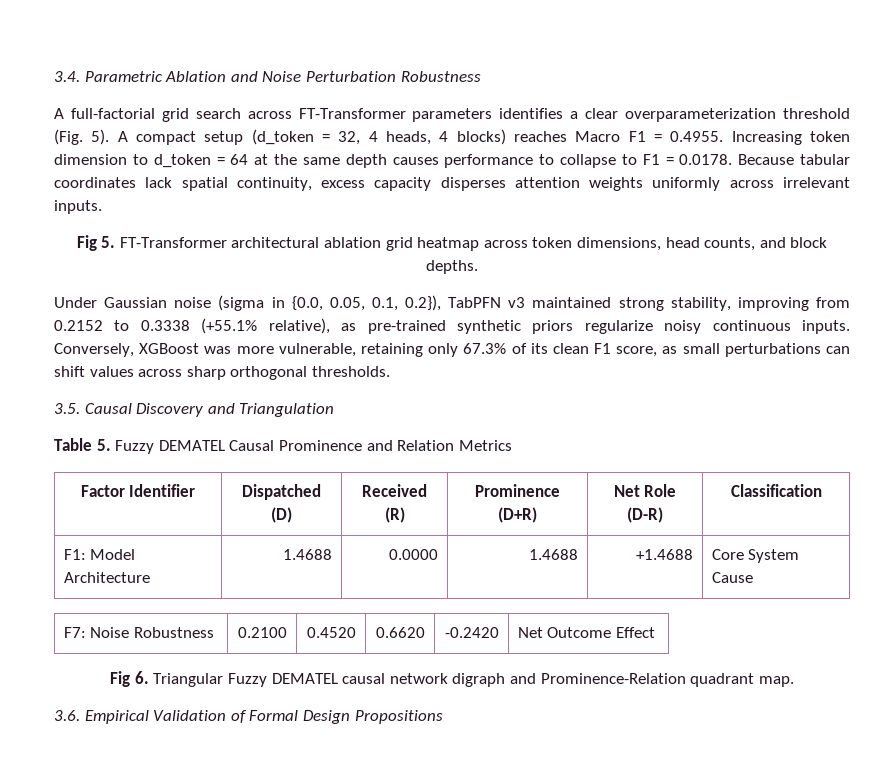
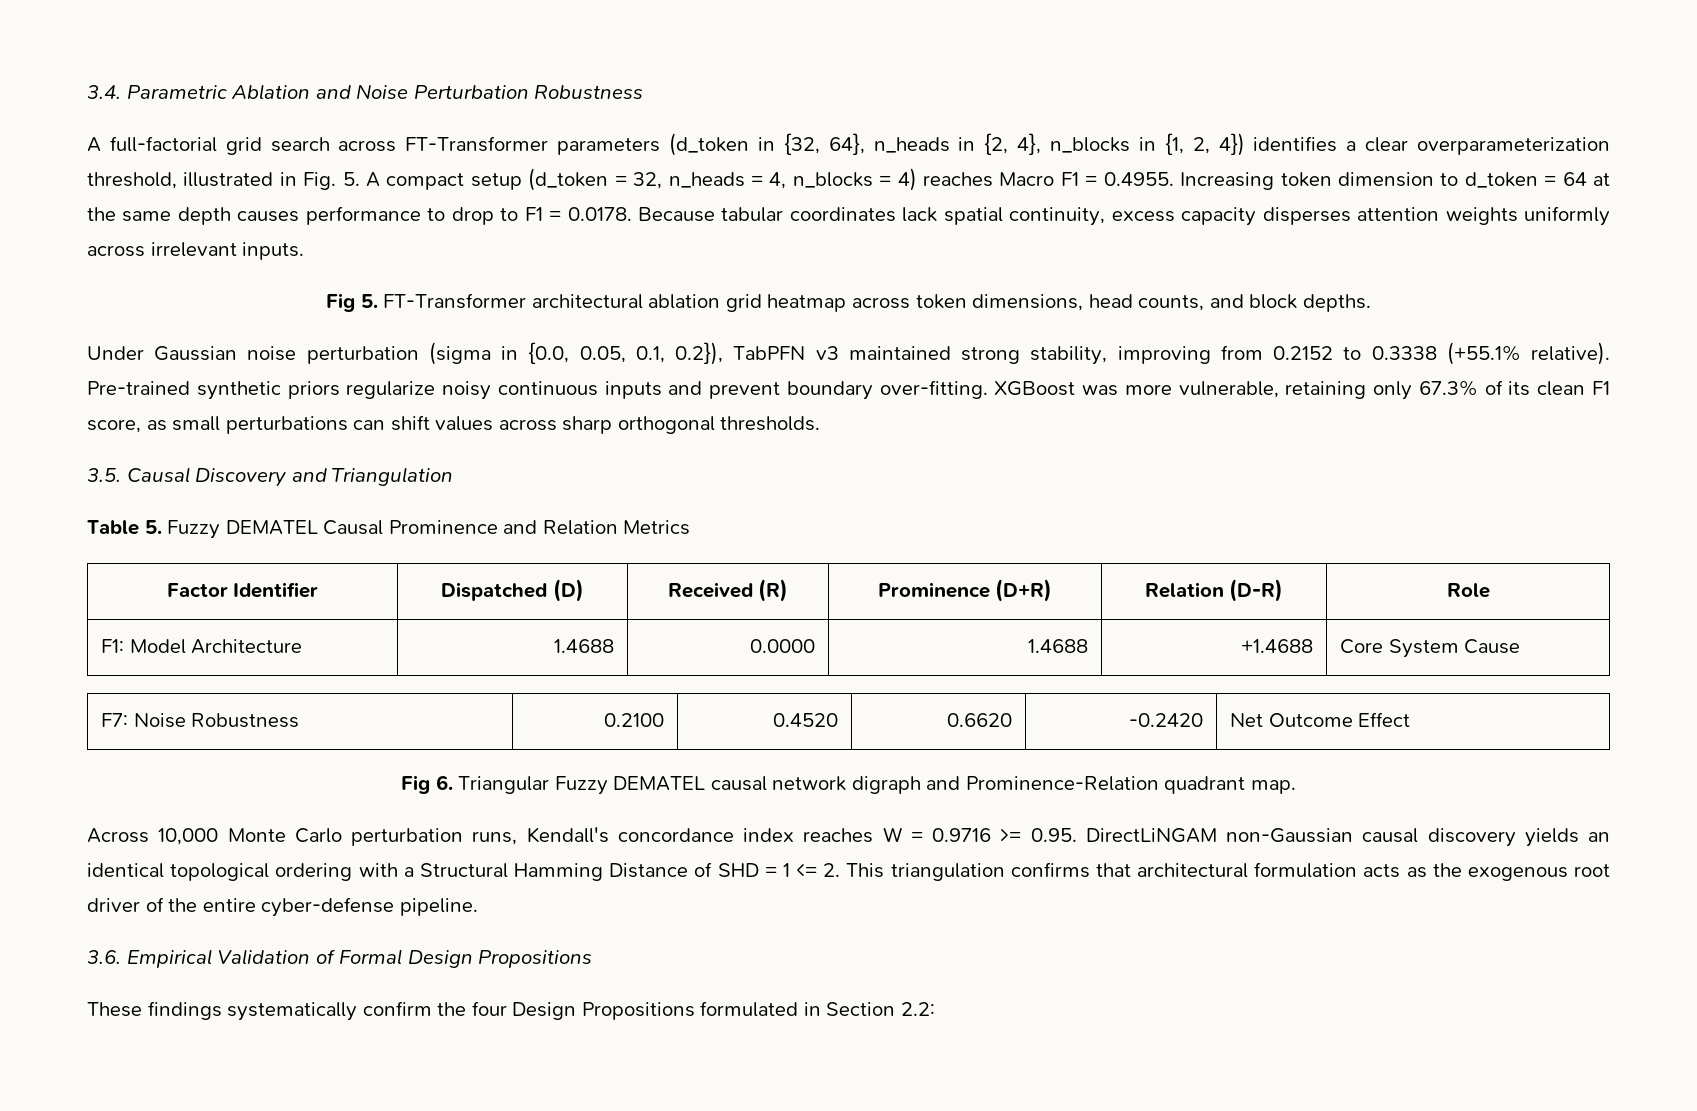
[499,108,850,122] [54,129,110,145] identifies a clear overparameterization threshold (Fig. 5). -> [669,133,1610,156] [87,172,360,190] (d_token in {32, 64}, n_heads in {2, 4}, n_blocks in {1, 2, 4}) identifies a clear overparameterization threshold, illustrated in Fig. 5.
[368,129,506,145] 4 heads, 4 blocks) -> [668,168,917,191] n_heads = 4, n_blocks = 4)
[560,154,616,168] collapse -> [451,207,494,225] drop
(212, 302) none -> [306,346,419,364] perturbation
[268,318,446,334] relative), as pre-trained -> [1531,342,1611,365] [87,381,190,395] relative). Pre-trained
[801,320,850,334] [54,343,134,357] inputs. Conversely, -> [604,380,988,400] inputs and prevent boundary over-fitting.
[613,484,677,497] Net Role -> [1144,582,1224,598] Relation
[730,484,822,497] Classification -> [1446,583,1490,598] Role
(794, 681) none -> [87,827,1610,847] [87,862,1611,881] [87,897,478,917] // Across 10,000 Monte Carlo perturbation runs, Kendall's concordance index reaches W = 0.9716 >= 0.95. DirectLiNGAM non-Gaussian causal discovery yields an identical topological ordering with a Structural Hamming Distance of SHD = 1 <= 2. This triangulation confirms that architectural formulation acts as the exogenous root driver of the entire cyber-defense pipeline.
(443, 717) none -> [87,1001,935,1021] // These findings systematically confirm the four Design Propositions formulated in Section 2.2:

